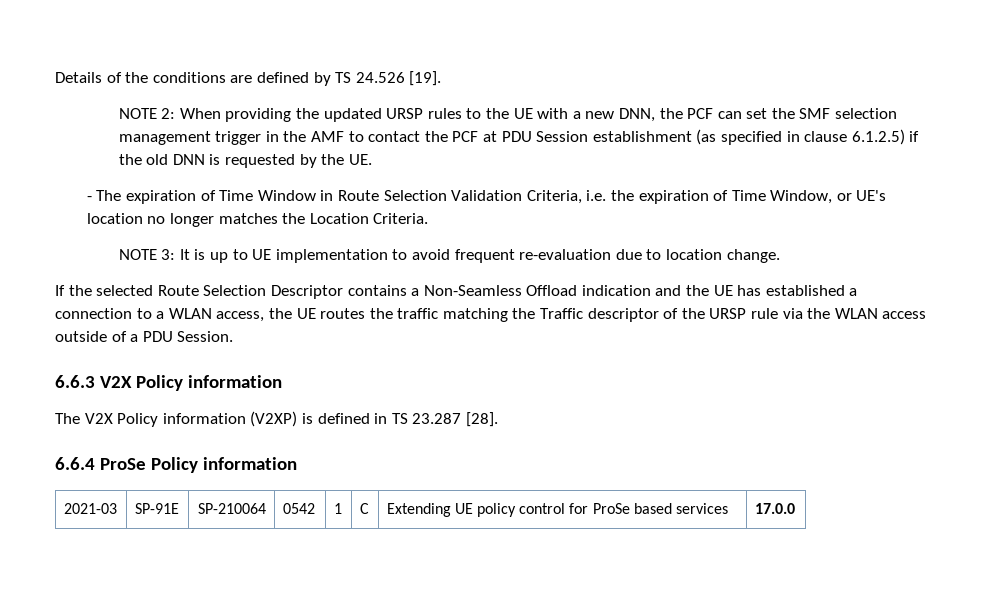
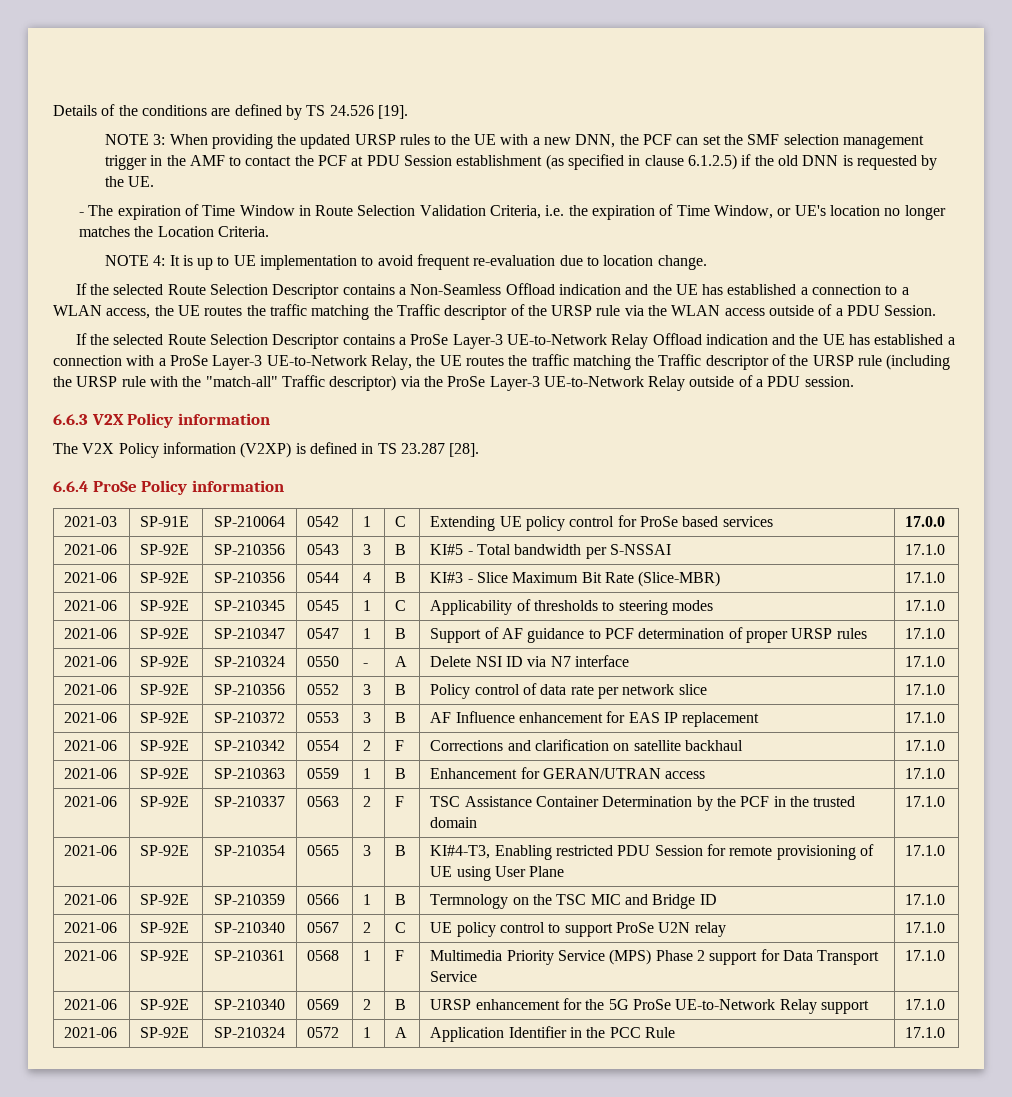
[161,108,176,119] 2: -> [153,134,166,145] 3:
[161,249,176,260] 3: -> [153,255,166,266] 4:
(234, 336) none -> [75,333,955,349] [53,354,951,370] [53,375,854,391] // If the selected Route Selection Descriptor contains a ProSe Layer-3 UE-to-Network Relay Offload indication and the UE has established a connection with a ProSe Layer-3 UE-to-Network Relay, the UE routes the traffic matching the Traffic descriptor of the URSP rule (including the URSP rule with the "match-all" Traffic descriptor) via the ProSe Layer-3 UE-to-Network Relay outside of a PDU session.
(795, 508) none -> [64,544,118,555] [140,544,190,555] [214,544,285,555] [307,544,340,555] [363,544,372,555] [395,544,407,555] [430,544,671,559] [905,544,946,555] [64,572,118,583] [140,572,190,583] [214,572,285,583] [307,572,340,583] [363,572,372,583] [395,572,407,583] [430,571,721,587] [905,572,946,583] [64,600,118,611] [140,600,190,611] [214,600,285,611] [307,600,340,611] [363,600,372,611] [395,600,407,611] [430,599,713,615] [905,600,946,611] [64,628,118,639] [140,628,190,639] [214,628,285,639] [307,628,340,639] [363,628,372,639] [395,628,407,639] [430,627,867,643] [905,628,946,639] [64,656,118,667] [140,656,190,667] [214,656,285,667] [307,656,340,667] [363,663,369,667] [395,656,408,667] [430,655,629,667] [905,656,946,667] [64,684,118,695] [140,684,190,695] [214,684,285,695] [307,684,340,695] [363,684,372,695] [395,684,407,695] [430,683,707,699] [905,684,946,695] [64,712,118,723] [140,712,190,723] [214,712,285,723] [307,712,340,723] [363,712,372,723] [395,712,407,723] [430,711,760,727] [905,712,946,723] [64,740,118,751] [140,740,190,751] [214,740,285,751] [307,740,340,751] [363,740,372,751] [395,740,405,751] [430,739,743,751] [905,740,946,751] [64,768,118,779] [140,768,190,779] [214,768,285,779] [307,768,340,779] [363,768,372,779] [395,768,407,779] [430,767,706,779] [905,768,946,779] [64,796,118,807] [140,796,190,807] [214,796,285,807] [307,796,340,807] [363,796,372,807] [395,796,405,807] [430,796,856,811] [430,817,478,828] [905,796,946,807] [64,845,118,856] [140,845,190,856] [214,845,285,856] [307,845,340,856] [363,845,372,856] [395,845,407,856] [430,844,874,860] [430,866,565,881] [905,845,946,856] [64,894,118,905] [140,894,190,905] [214,894,285,905] [307,894,340,905] [363,894,372,905] [395,894,407,905] [430,894,717,909] [905,894,946,905] [64,922,118,933] [140,922,190,933] [214,922,285,933] [307,922,340,933] [363,922,372,933] [395,922,407,933] [430,922,726,937] [905,922,946,933] [64,950,118,961] [140,950,190,961] [214,950,285,961] [307,950,340,961] [363,950,372,961] [395,950,405,961] [430,949,880,965] [430,971,478,982] [905,950,946,961] [64,999,118,1010] [140,999,190,1010] [214,999,285,1010] [307,999,340,1010] [363,999,372,1010] [395,999,407,1010] [430,998,869,1014] [905,999,946,1010] [64,1027,118,1038] [140,1027,190,1038] [214,1027,285,1038] [307,1027,340,1038] [363,1027,372,1038] [395,1027,408,1038] [430,1026,675,1042] [905,1027,946,1038] // 2021-06 | SP-92E | SP-210356 | 0543 | 3 | B | KI#5 - Total bandwidth per S-NSSAI | 17.1.0 // 2021-06 | SP-92E | SP-210356 | 0544 | 4 | B | KI#3 - Slice Maximum Bit Rate (Slice-MBR) | 17.1.0 // 2021-06 | SP-92E | SP-210345 | 0545 | 1 | C | Applicability of thresholds to steering modes | 17.1.0 // 2021-06 | SP-92E | SP-210347 | 0547 | 1 | B | Support of AF guidance to PCF determination of proper URSP rules | 17.1.0 // 2021-06 | SP-92E | SP-210324 | 0550 | - | A | Delete NSI ID via N7 interface | 17.1.0 // 2021-06 | SP-92E | SP-210356 | 0552 | 3 | B | Policy control of data rate per network slice | 17.1.0 // 2021-06 | SP-92E | SP-210372 | 0553 | 3 | B | AF Influence enhancement for EAS IP replacement | 17.1.0 // 2021-06 | SP-92E | SP-210342 | 0554 | 2 | F | Corrections and clarification on satellite backhaul | 17.1.0 // 2021-06 | SP-92E | SP-210363 | 0559 | 1 | B | Enhancement for GERAN/UTRAN access | 17.1.0 // 2021-06 | SP-92E | SP-210337 | 0563 | 2 | F | TSC Assistance Container Determination by the PCF in the trusted domain | 17.1.0 // 2021-06 | SP-92E | SP-210354 | 0565 | 3 | B | KI#4-T3, Enabling restricted PDU Session for remote provisioning of UE using User Plane | 17.1.0 // 2021-06 | SP-92E | SP-210359 | 0566 | 1 | B | Termnology on the TSC MIC and Bridge ID | 17.1.0 // 2021-06 | SP-92E | SP-210340 | 0567 | 2 | C | UE policy control to support ProSe U2N relay | 17.1.0 // 2021-06 | SP-92E | SP-210361 | 0568 | 1 | F | Multimedia Priority Service (MPS) Phase 2 support for Data Transport Service | 17.1.0 // 2021-06 | SP-92E | SP-210340 | 0569 | 2 | B | URSP enhancement for the 5G ProSe UE-to-Network Relay support | 17.1.0 // 2021-06 | SP-92E | SP-210324 | 0572 | 1 | A | Application Identifier in the PCC Rule | 17.1.0

